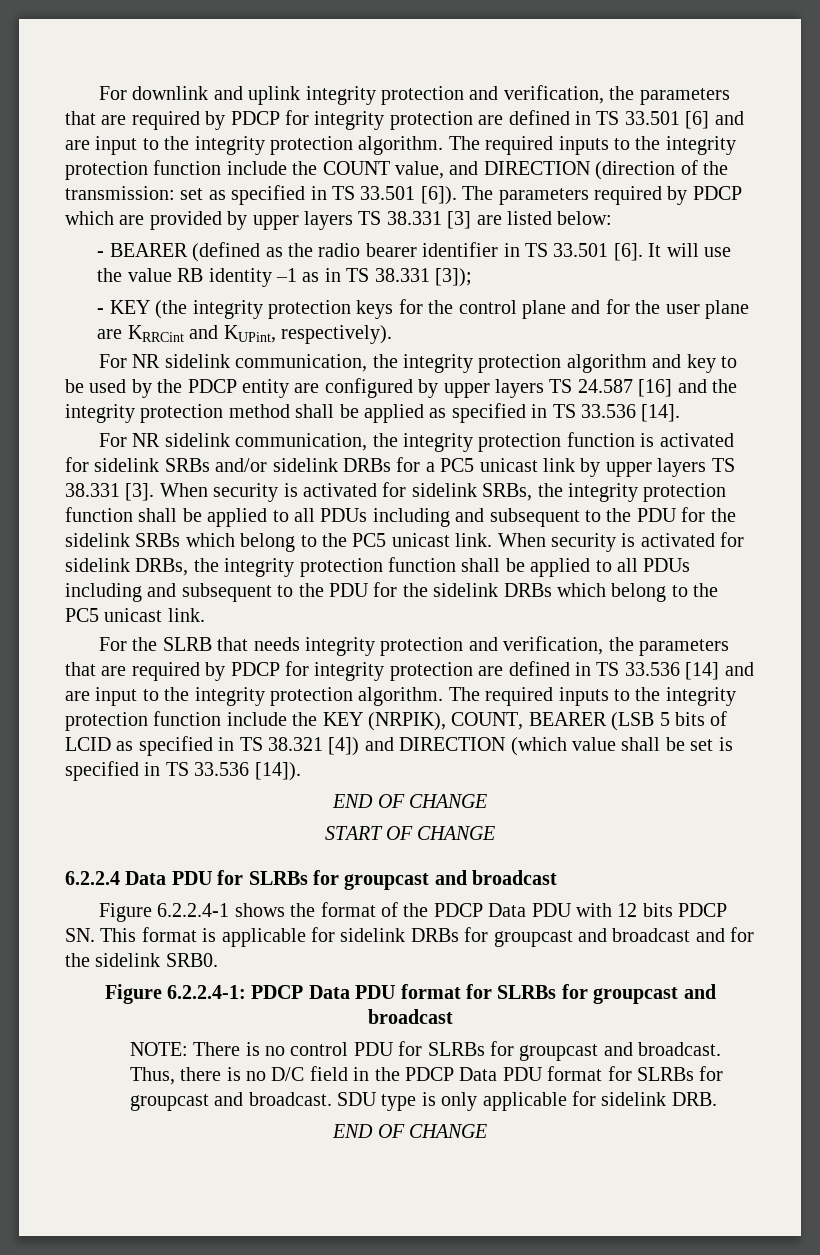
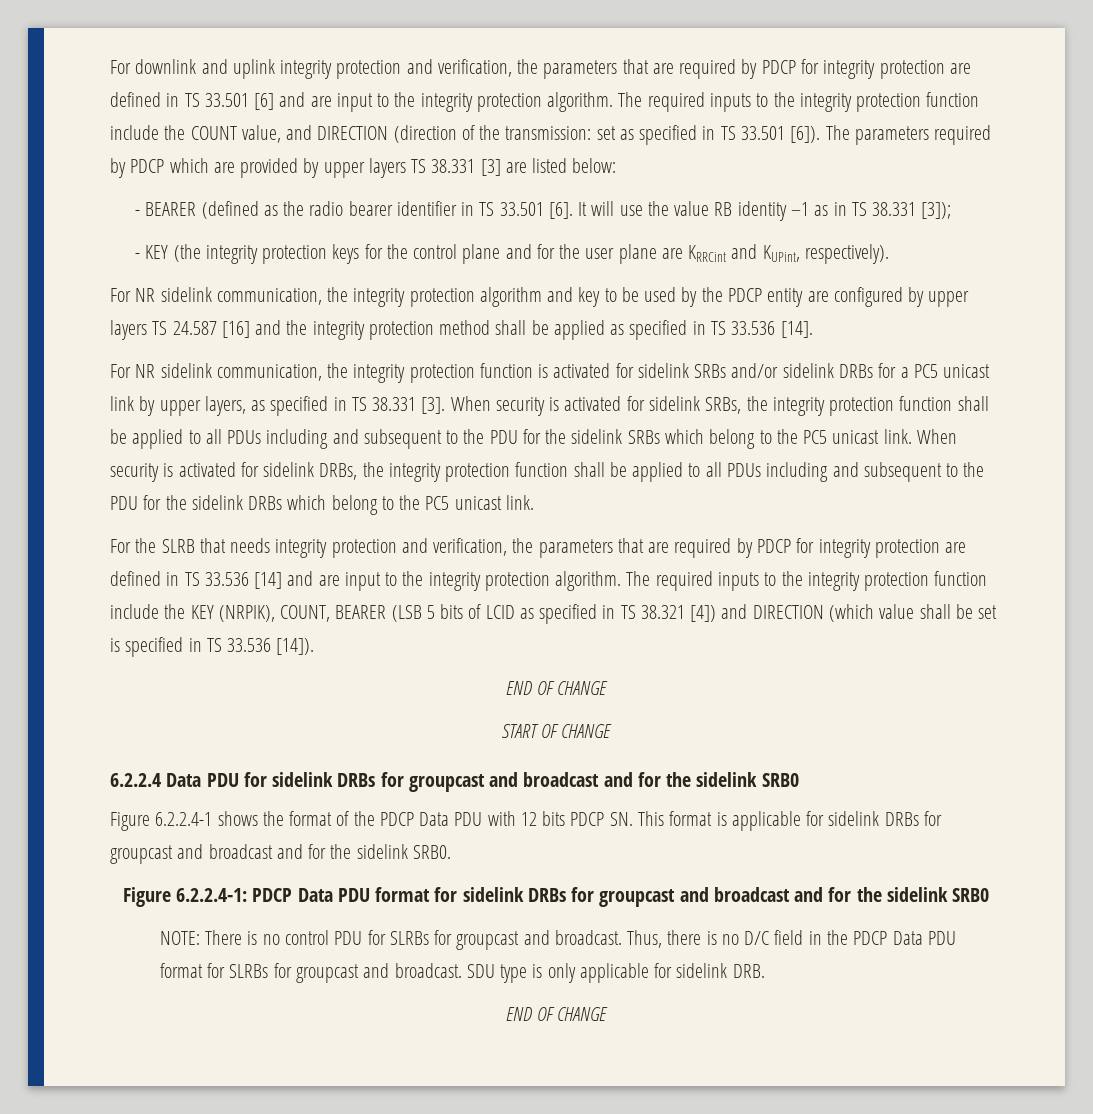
[657,458,707,477] layers -> [204,396,347,416] layers, as specified in
[248,870,558,890] SLRBs for groupcast and broadcast -> [272,772,799,792] sidelink DRBs for groupcast and broadcast and for the sidelink SRB0
[497,984,716,1004] [367,1009,453,1024] SLRBs for groupcast and broadcast -> [462,887,990,907] sidelink DRBs for groupcast and broadcast and for the sidelink SRB0

